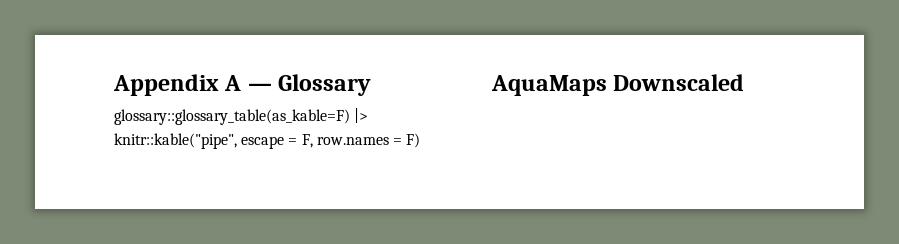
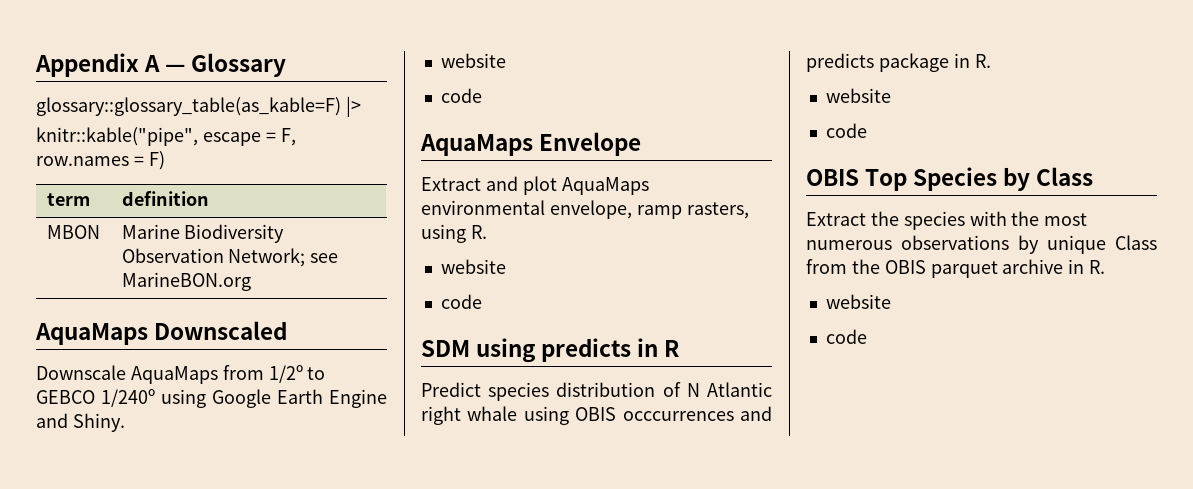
[491,74,745,96] // AquaMaps Downscaled -> [46,193,90,206] [121,191,209,206] [46,225,100,239] [121,224,285,243] [121,248,339,267] [121,272,251,291] [35,321,288,345] [36,365,326,384] [36,389,387,408] [36,413,125,432] [440,53,506,68] [440,88,482,103] [420,132,642,156] [421,176,649,195] [421,200,749,219] [421,224,487,243] [440,259,506,274] [440,294,482,309] [421,338,680,363] [421,382,772,401] [421,406,772,425] [806,53,991,72] [825,88,891,103] [825,123,867,138] [806,167,1094,191] [806,211,1088,230] [806,235,1157,254] [806,259,1106,278] [825,294,891,309] [825,329,867,344] // term | definition // MBON | Marine Biodiversity Observation Network; see MarineBON.org // AquaMaps Downscaled // Downscale AquaMaps from 1/2º to GEBCO 1/240º using Google Earth Engine and Shiny. // website // code // AquaMaps Envelope // Extract and plot AquaMaps environmental envelope, ramp rasters, using R. // website // code // SDM using predicts in R // Predict species distribution of N Atlantic right whale using OBIS occcurrences and predicts package in R. // website // code // OBIS Top Species by Class // Extract the species with the most numerous observations by unique Class from the OBIS parquet archive in R. // website // code

